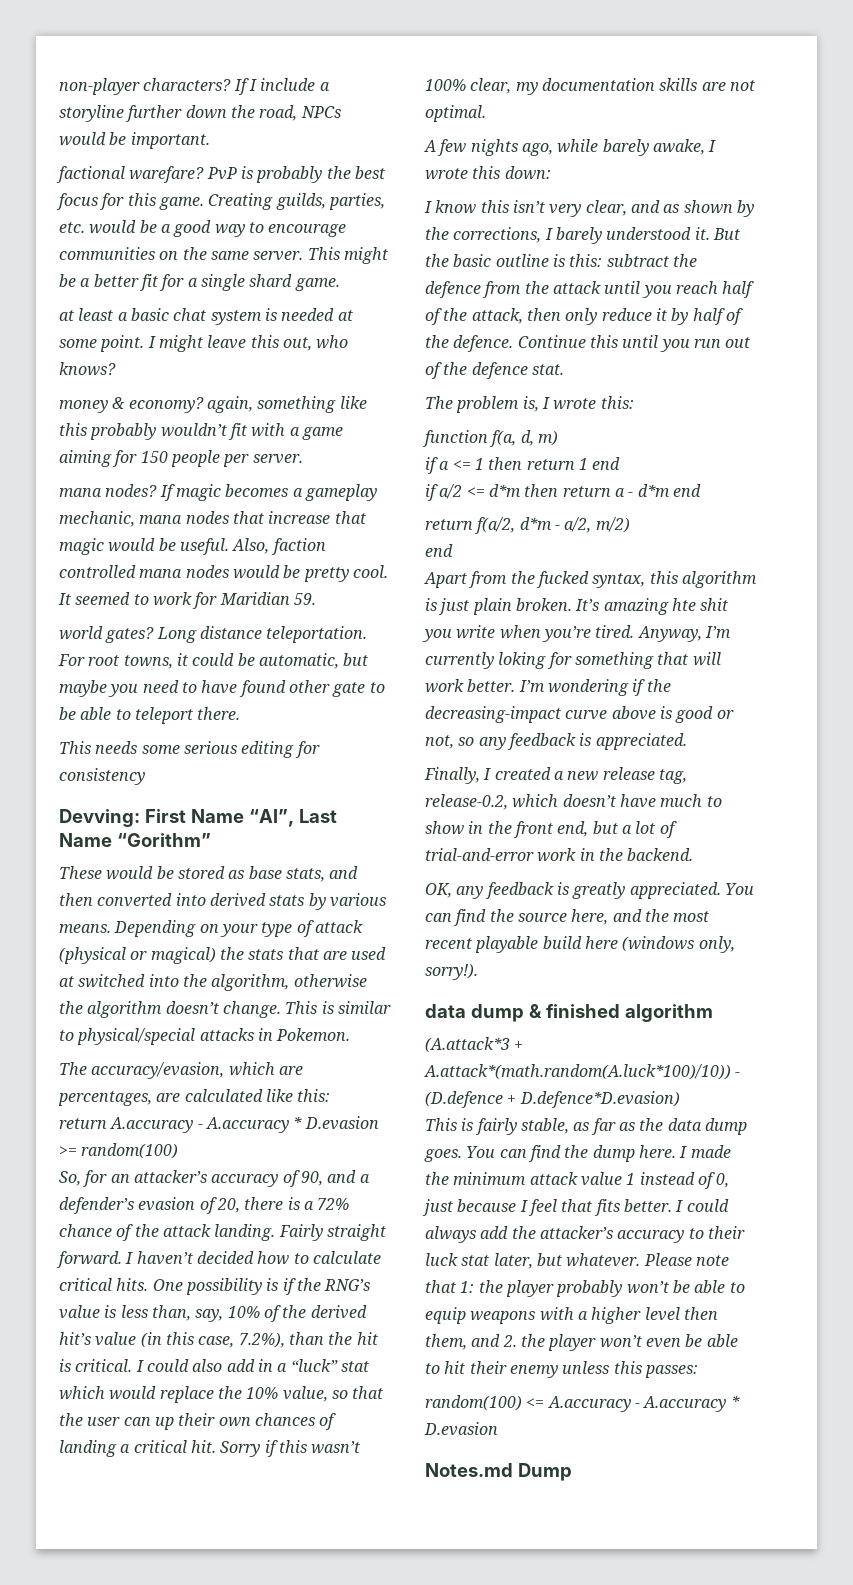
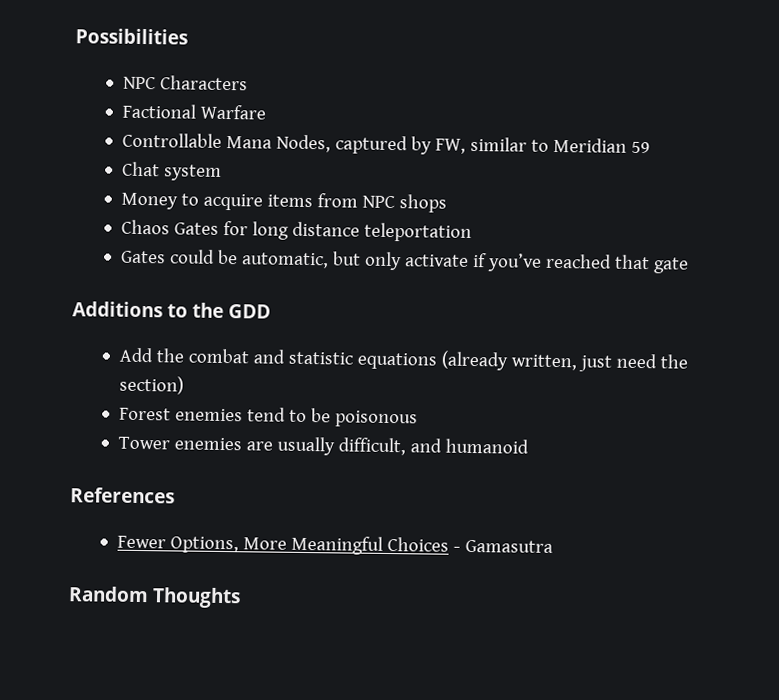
[59,78,330,95] [59,105,341,122] [59,132,210,149] [56,166,385,183] [56,193,385,210] [59,220,347,237] [59,247,388,264] [59,274,340,291] [59,308,353,325] [59,335,349,352] [59,362,116,376] [59,396,367,413] [59,423,343,440] [59,450,303,467] [59,484,377,501] [59,511,366,527] [59,538,326,555] [59,565,388,582] [58,592,316,609] [59,626,368,643] [58,653,369,669] [59,680,385,697] [59,707,241,724] [59,741,320,758] [59,768,145,785] [59,809,337,827] [59,833,211,847] [59,866,359,882] [59,893,386,910] [59,920,363,937] [59,947,387,964] [59,974,367,991] [59,1001,391,1018] [59,1028,351,1045] [59,1062,303,1079] [58,1089,331,1106] [59,1116,379,1133] [59,1143,179,1159] [59,1170,370,1187] [59,1197,350,1214] [59,1224,386,1241] [56,1251,381,1268] [59,1278,371,1295] [59,1305,367,1322] [59,1332,378,1348] [59,1359,369,1372] [59,1386,384,1403] [59,1413,337,1430] [59,1440,361,1457] [425,78,755,95] [425,105,486,122] [424,139,717,156] [425,166,551,180] [424,200,754,217] [425,227,740,244] [425,254,697,267] [425,281,755,298] [425,308,743,325] [425,335,751,352] [425,362,564,379] [425,396,634,413] [422,430,558,447] [425,457,621,474] [425,484,701,501] [425,517,630,534] [425,544,453,557] [424,571,757,588] [425,598,729,615] [422,625,731,642] [425,652,721,669] [425,679,671,696] [425,706,734,723] [425,733,687,750] [424,767,687,784] [425,794,722,810] [425,821,677,838] [425,848,694,862] [425,882,754,899] [425,909,710,926] [425,936,735,953] [425,963,478,980] [425,1004,713,1022] [425,1037,524,1053] [424,1064,741,1080] [425,1091,680,1108] [425,1118,747,1135] [424,1145,731,1162] [425,1172,730,1189] [422,1199,729,1216] [425,1226,745,1243] [425,1253,729,1269] [425,1280,745,1297] [425,1307,718,1324] [425,1334,738,1351] [425,1361,698,1378] [425,1395,740,1412] [424,1422,498,1436] [425,1463,572,1481] non-player characters? If I include a storyline further down the road, NPCs would be important. // factional warefare? PvP is probably the best focus for this game. Creating guilds, parties, etc. would be a good way to encourage communities on the same server. This might be a better fit for a single shard game. // at least a basic chat system is needed at some point. I might leave this out, who knows? // money & economy? again, something like this probably wouldn’t fit with a game aiming for 150 people per server. // mana nodes? If magic becomes a gameplay mechanic, mana nodes that increase that magic would be useful. Also, faction controlled mana nodes would be pretty cool. It seemed to work for Maridian 59. // world gates? Long distance teleportation. For root towns, it could be automatic, but maybe you need to have found other gate to be able to teleport there. // This needs some serious editing for consistency // Devving: First Name “Al”, Last Name “Gorithm” // These would be stored as base stats, and then converted into derived stats by various means. Depending on your type of attack (physical or magical) the stats that are used at switched into the algorithm, otherwise the algorithm doesn’t change. This is similar to physical/special attacks in Pokemon. // The accuracy/evasion, which are percentages, are calculated like this: // return A.accuracy - A.accuracy * D.evasion >= random(100) // So, for an attacker’s accuracy of 90, and a defender’s evasion of 20, there is a 72% chance of the attack landing. Fairly straight forward. I haven’t decided how to calculate critical hits. One possibility is if the RNG’s value is less than, say, 10% of the derived hit’s value (in this case, 7.2%), than the hit is critical. I could also add in a “luck” stat which would replace the 10% value, so that the user can up their own chances of landing a critical hit. Sorry if this wasn’t 100% clear, my documentation skills are not optimal. // A few nights ago, while barely awake, I wrote this down: // I know this isn’t very clear, and as shown by the corrections, I barely understood it. But the basic outline is this: subtract the defence from the attack until you reach half of the attack, then only reduce it by half of the defence. Continue this until you run out of the defence stat. // The problem is, I wrote this: // function f(a, d, m) // if a <= 1 then return 1 end // if a/2 <= d*m then return a - d*m end // return f(a/2, d*m - a/2, m/2) // end // Apart from the fucked syntax, this algorithm is just plain broken. It’s amazing hte shit you write when you’re tired. Anyway, I’m currently loking for something that will work better. I’m wondering if the decreasing-impact curve above is good or not, so any feedback is appreciated. // Finally, I created a new release tag, release-0.2, which doesn’t have much to show in the front end, but a lot of trial-and-error work in the backend. // OK, any feedback is greatly appreciated. You can find the source here, and the most recent playable build here (windows only, sorry!). // data dump & finished algorithm // (A.attack*3 + A.attack*(math.random(A.luck*100)/10)) - (D.defence + D.defence*D.evasion) // This is fairly stable, as far as the data dump goes. You can find the dump here. I made the minimum attack value 1 instead of 0, just because I feel that fits better. I could always add the attacker’s accuracy to their luck stat later, but whatever. Please note that 1: the player probably won’t be able to equip weapons with a higher level then them, and 2. the player won’t even be able to hit their enemy unless this passes: // random(100) <= A.accuracy - A.accuracy * D.evasion // Notes.md Dump -> [75,28,188,45] [122,75,248,91] [121,103,266,120] [121,132,650,155] [121,161,222,181] [120,192,447,213] [120,219,472,242] [120,249,689,274] [72,301,272,319] [118,347,688,372] [118,375,184,395] [118,407,418,428] [117,436,529,456] [70,487,175,504] [116,535,553,555] [68,586,242,609] Possibilities // NPC Characters // Factional Warfare // Controllable Mana Nodes, captured by FW, similar to Meridian 59 // Chat system // Money to acquire items from NPC shops // Chaos Gates for long distance teleportation // Gates could be automatic, but only activate if you’ve reached that gate // Additions to the GDD // Add the combat and statistic equations (already written, just need the section) // Forest enemies tend to be poisonous // Tower enemies are usually difficult, and humanoid // References // Fewer Options, More Meaningful Choices - Gamasutra // Random Thoughts

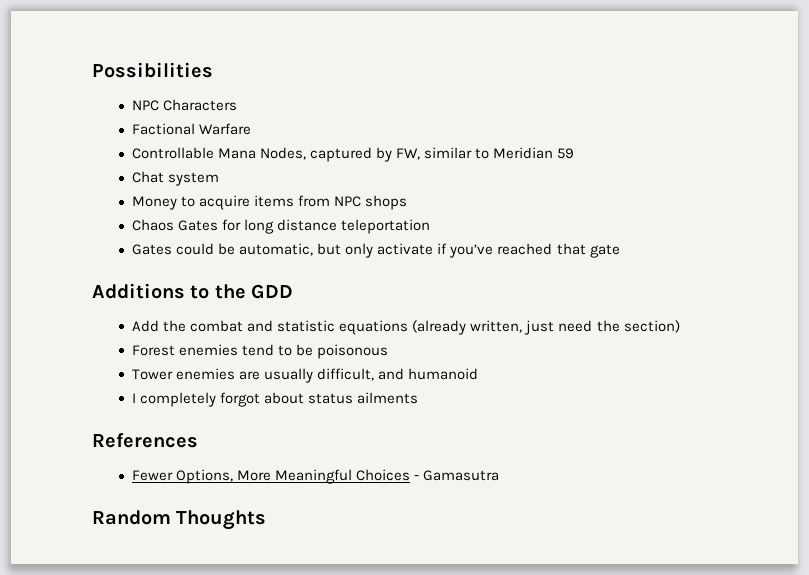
(529, 446) none -> [132,392,419,407] // I completely forgot about status ailments

